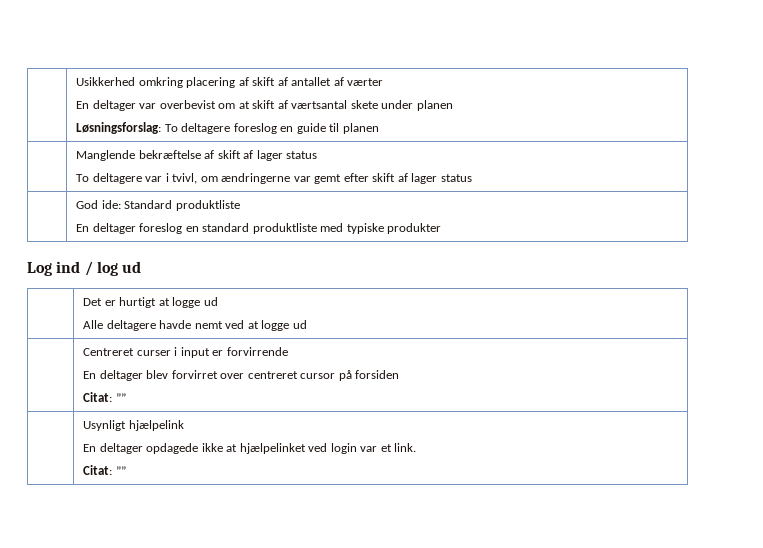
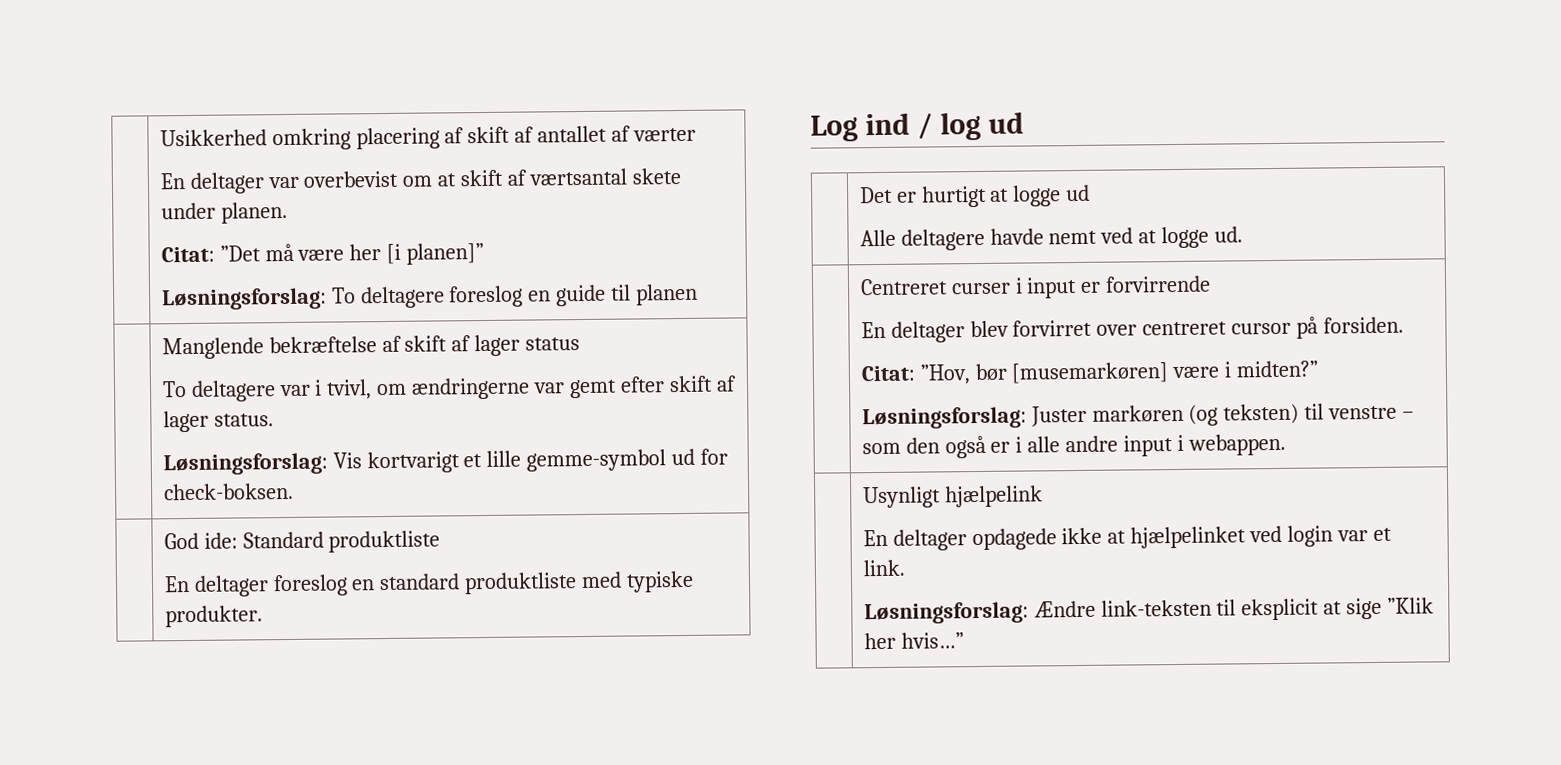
[416,100,453,111] planen -> [220,201,288,224] [160,242,485,265] planen. // Citat: ”Det må være her [i planen]”
[440,174,472,182] status -> [213,413,274,427] [162,448,729,476] [162,482,294,501] status. // Løsningsforslag: Vis kortvarigt et lille gemme-symbol ud for check-boksen.
[387,223,442,234] produkter -> [164,605,263,628] produkter.
[292,320,307,329] ud -> [1214,226,1244,243] ud.
[355,370,400,379] [83,392,126,402] forsiden // Citat: ”” -> [1323,316,1405,334] [860,360,1319,385] [861,403,1415,430] [861,433,1287,459] forsiden. // Citat: ”Hov, bør [musemarkøren] være i midten?” // Løsningsforslag: Juster markøren (og teksten) til venstre – som den også er i alle andre input i webappen.
[83,465,126,475] Citat: ”” -> [863,597,1435,625] [863,632,964,650] Løsningsforslag: Ændre link-teksten til eksplicit at sige ”Klik her hvis…”

